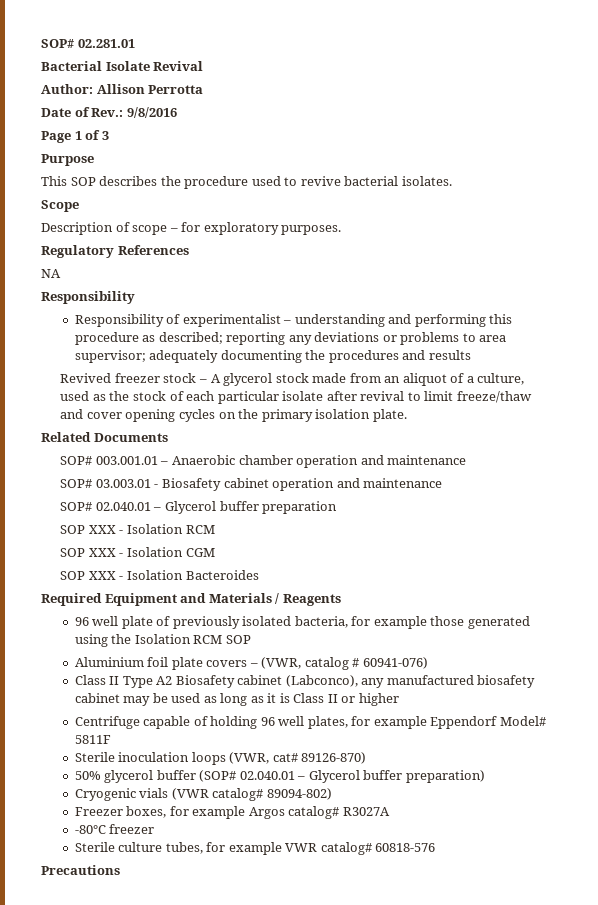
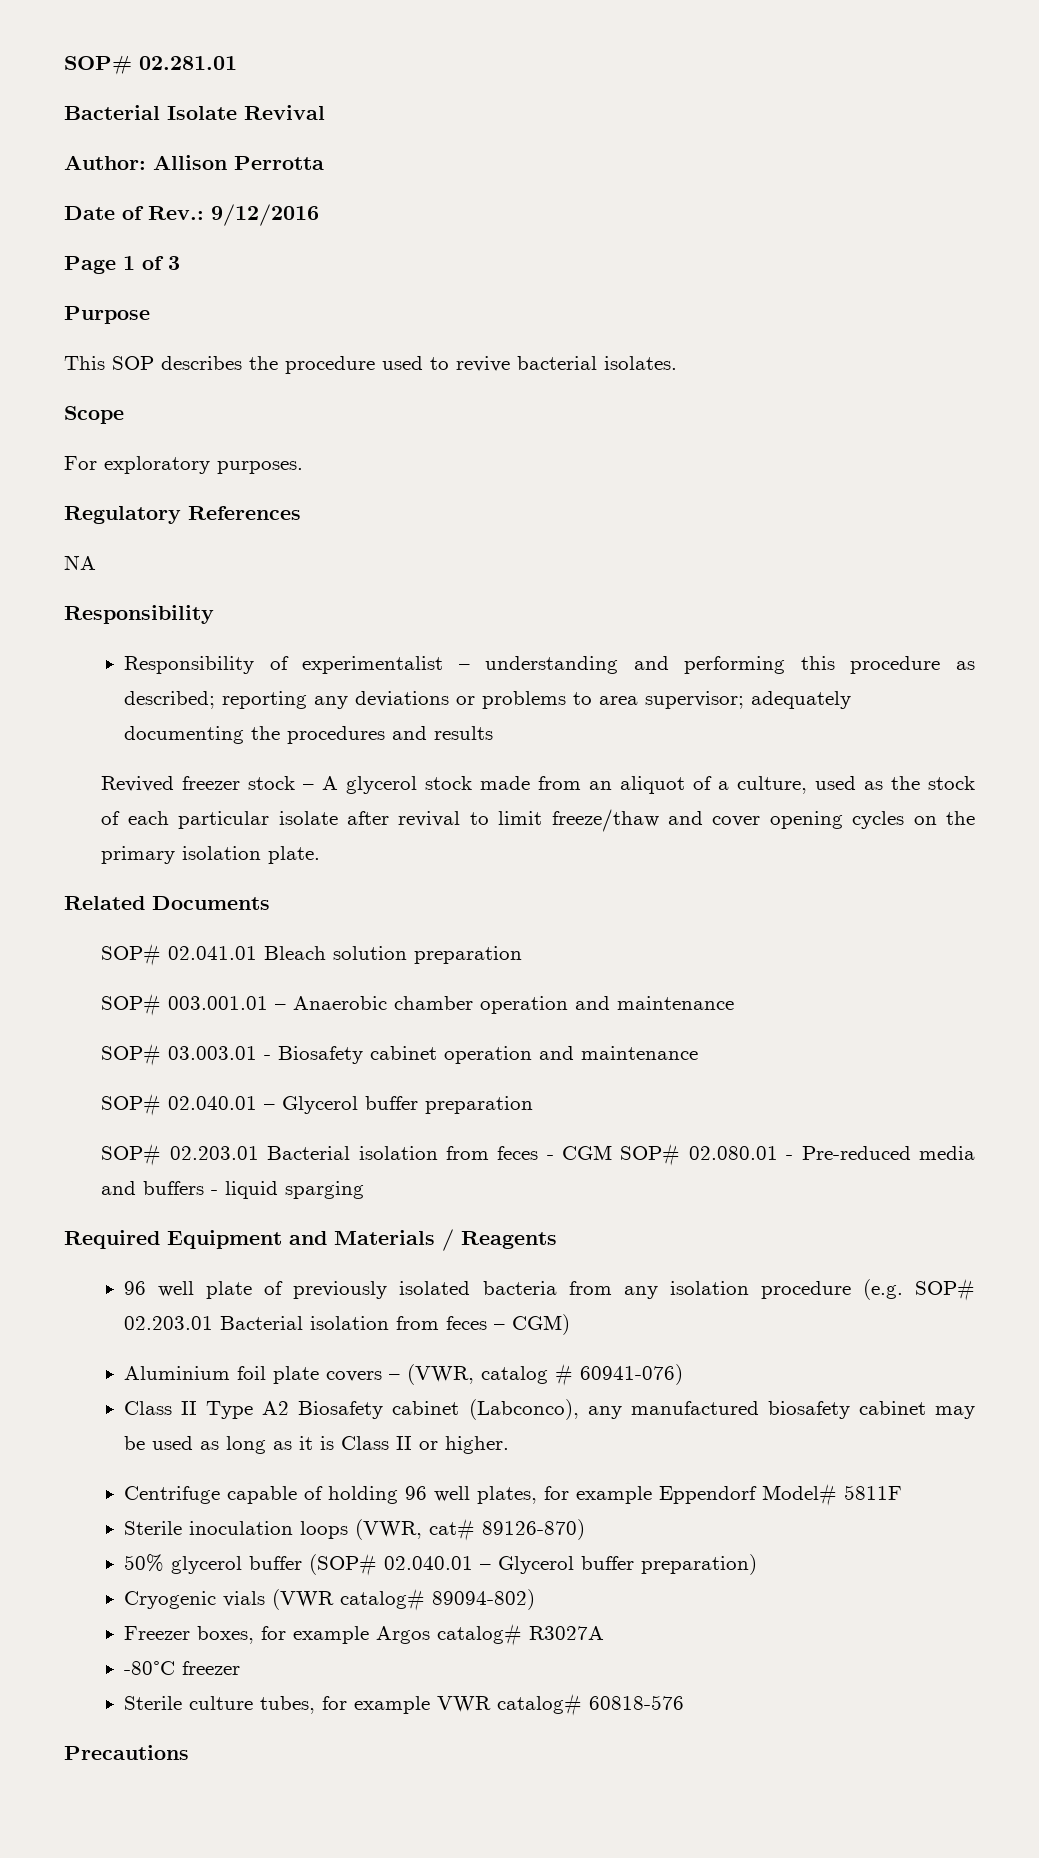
[126,107,177,118] 9/8/2016 -> [211,204,319,226] 9/12/2016
[41,222,201,235] Description of scope – for -> [64,456,97,470] For
(168, 437) none -> [101,943,523,966] // SOP# 02.041.01 Bleach solution preparation
[60,524,215,534] [60,547,215,557] [60,570,259,580] SOP XXX - Isolation RCM // SOP XXX - Isolation CGM // SOP XXX - Isolation Bacteroides -> [101,1143,975,1166] [101,1181,365,1199] SOP# 02.203.01 Bacterial isolation from feces - CGM SOP# 02.080.01 - Pre-reduced media and buffers - liquid sparging
[294,616,530,629] [74,634,251,647] bacteria, for example those generated using the Isolation RCM SOP -> [482,1278,976,1301] [124,1314,571,1335] bacteria from any isolation procedure (e.g. SOP# 02.203.01 Bacterial isolation from feces – CGM)
[358,693,399,706] higher -> [445,1436,510,1454] higher.

